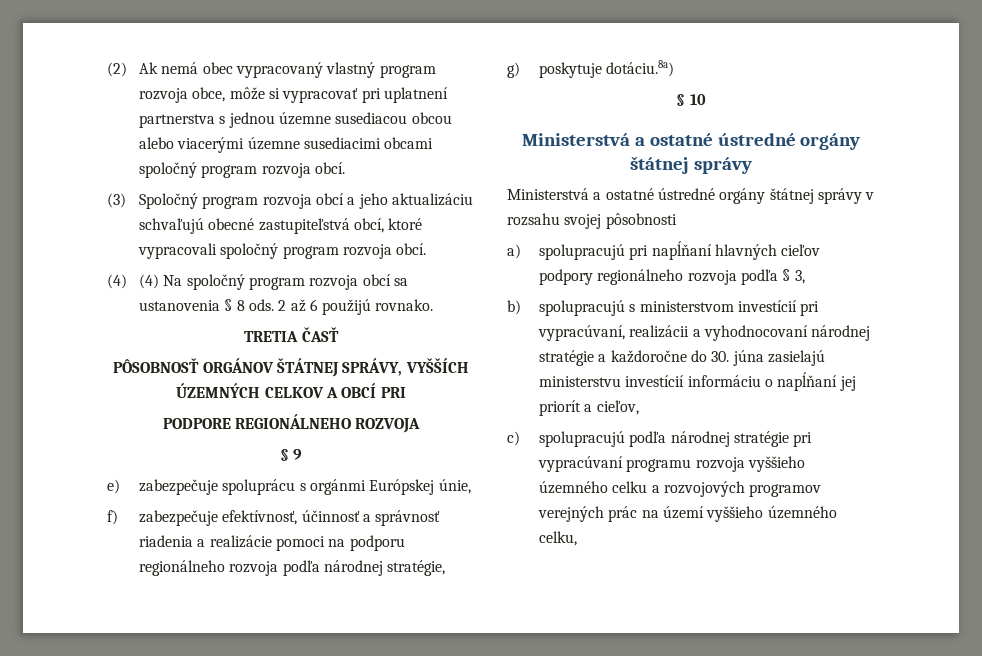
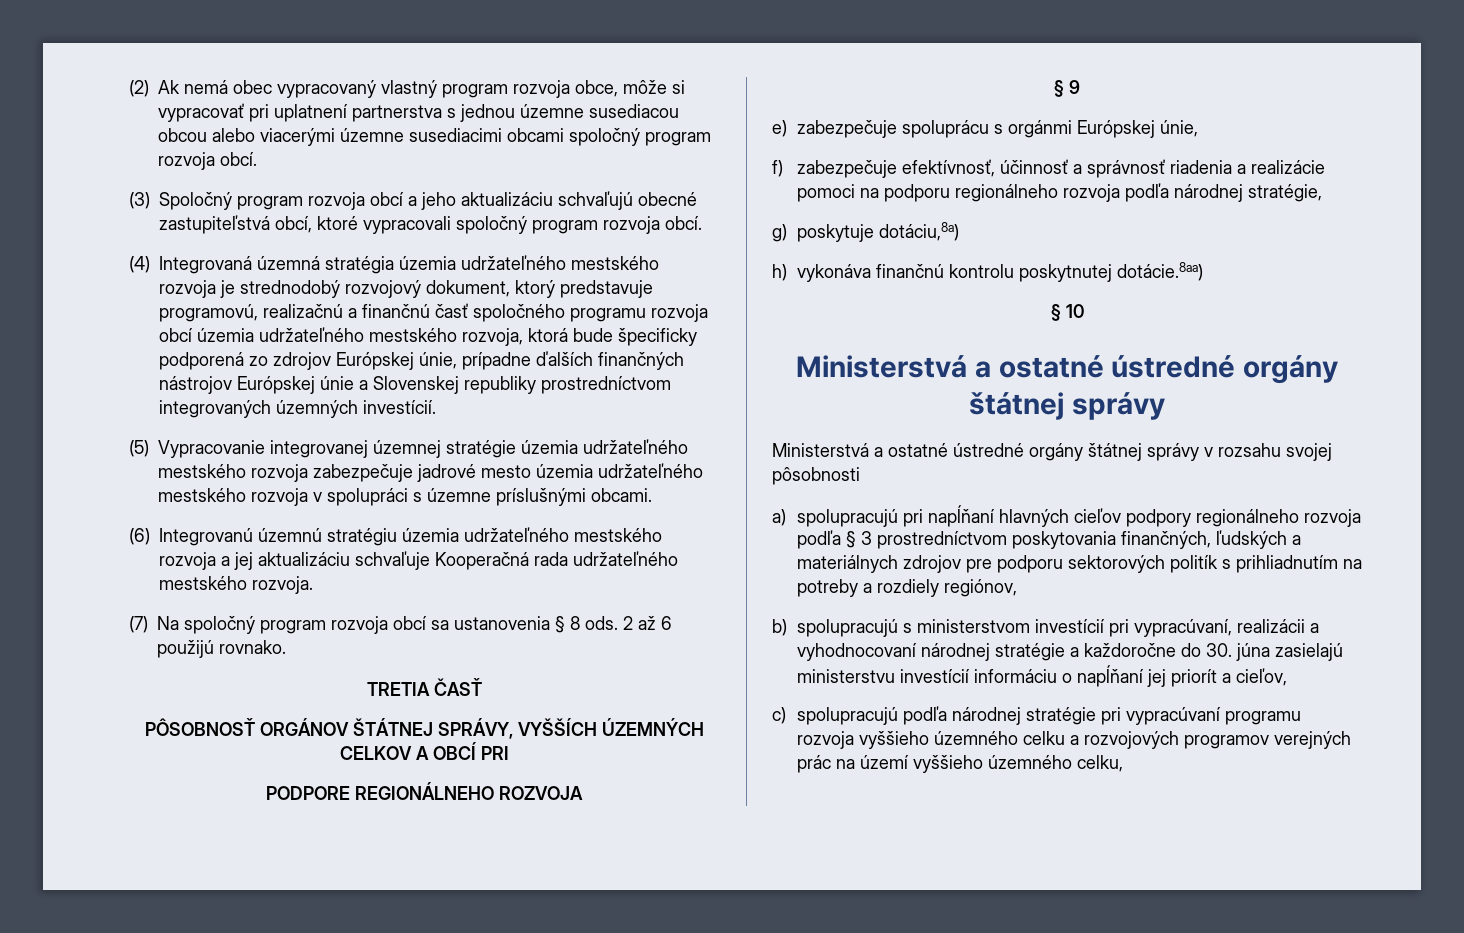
[138,274,159,289] (4) -> [159,255,659,274] [159,280,653,298] [159,303,708,322] [159,327,697,346] [159,351,684,370] [159,376,671,394] [159,400,436,418] [129,439,688,458] [158,463,703,482] [158,488,652,506] [129,527,662,546] [159,551,678,570] [159,576,313,594] [129,616,148,633] Integrovaná územná stratégia územia udržateľného mestského rozvoja je strednodobý rozvojový dokument, ktorý predstavuje programovú, realizačnú a finančnú časť spoločného programu rozvoja obcí územia udržateľného mestského rozvoja, ktorá bude špecificky podporená zo zdrojov Európskej únie, prípadne ďalších finančných nástrojov Európskej únie a Slovenskej republiky prostredníctvom integrovaných územných investícií. // (5) Vypracovanie integrovanej územnej stratégie územia udržateľného mestského rozvoja zabezpečuje jadrové mesto územia udržateľného mestského rozvoja v spolupráci s územne príslušnými obcami. // (6) Integrovanú územnú stratégiu územia udržateľného mestského rozvoja a jej aktualizáciu schvaľuje Kooperačná rada udržateľného mestského rozvoja. // (7)
[606,60,675,77] dotáciu.8a) -> [878,222,959,241] [772,262,1203,282] dotáciu,8a) // h) vykonáva finančnú kontrolu poskytnutej dotácie.8aa)
[794,270,805,284] 3, -> [860,530,1301,549] [796,555,1362,573] [796,579,1017,597] 3 prostredníctvom poskytovania finančných, ľudských a materiálnych zdrojov pre podporu sektorových politík s prihliadnutím na potreby a rozdiely regiónov,

